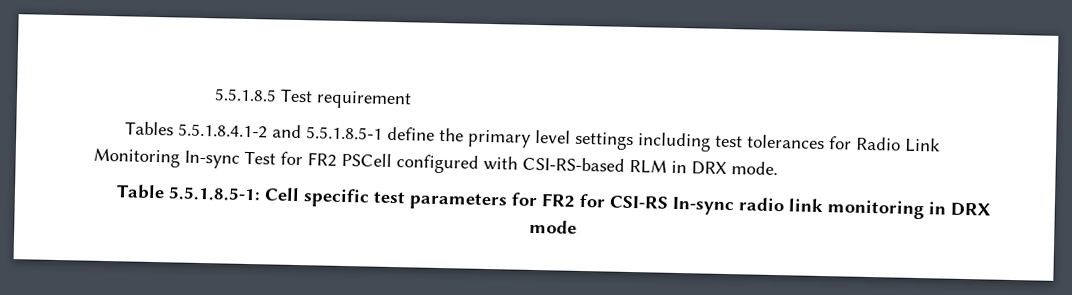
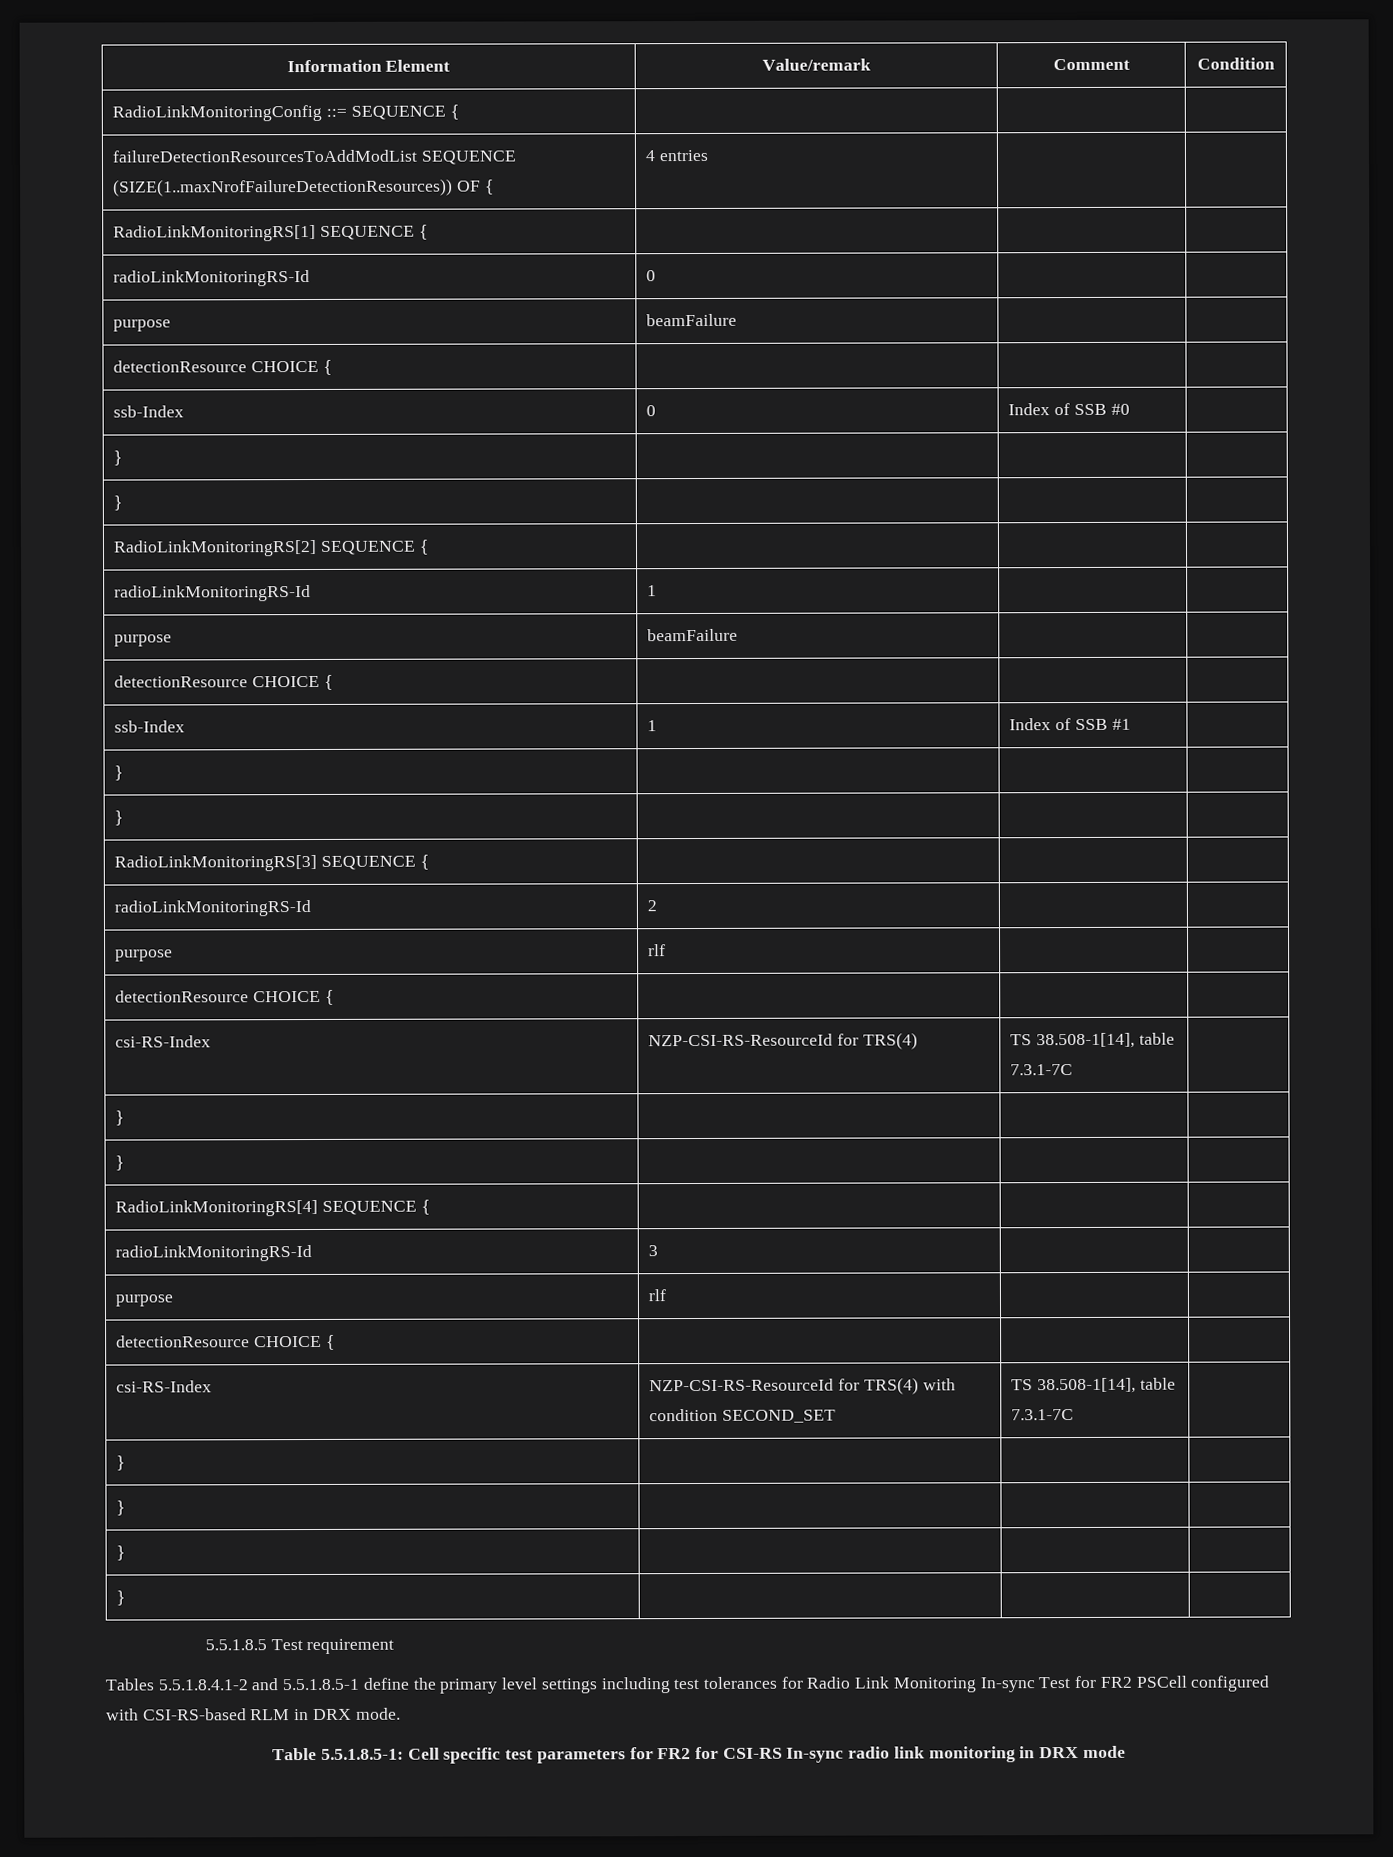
(214, 95) none -> [286,59,451,73] [761,58,871,71] [1052,58,1130,71] [1196,57,1275,70] [112,104,459,122] [112,149,517,165] [113,178,494,197] [645,149,709,162] [113,224,428,242] [113,270,311,287] [646,270,657,282] [113,319,172,332] [646,313,738,327] [113,359,332,375] [113,405,185,418] [646,405,657,417] [1008,403,1130,416] [113,450,123,466] [113,495,123,511] [113,539,429,557] [114,585,312,602] [647,585,658,597] [114,634,173,647] [647,628,739,642] [114,674,333,690] [114,720,186,733] [647,720,658,732] [1009,718,1131,731] [114,765,124,781] [114,810,124,826] [114,854,429,872] [114,900,312,917] [647,900,658,912] [115,949,174,962] [648,944,667,957] [115,989,334,1005] [115,1035,212,1048] [648,1032,918,1050] [1010,1032,1175,1049] [1010,1064,1074,1076] [115,1110,125,1126] [115,1155,125,1171] [115,1199,430,1217] [115,1245,313,1262] [648,1245,659,1257] [115,1294,174,1307] [648,1289,667,1302] [116,1334,335,1350] [116,1380,213,1393] [649,1377,956,1395] [649,1408,837,1423] [1011,1377,1176,1394] [1011,1409,1075,1421] [116,1455,126,1471] [116,1500,126,1516] [116,1545,126,1561] [116,1590,126,1606] Information Element | Value/remark | Comment | Condition // RadioLinkMonitoringConfig ::= SEQUENCE { | | | // failureDetectionResourcesToAddModList SEQUENCE (SIZE(1..maxNrofFailureDetectionResources)) OF { | 4 entries | | // RadioLinkMonitoringRS[1] SEQUENCE { | | | // radioLinkMonitoringRS-Id | 0 | | // purpose | beamFailure | | // detectionResource CHOICE { | | | // ssb-Index | 0 | Index of SSB #0 | // } | | | // } | | | // RadioLinkMonitoringRS[2] SEQUENCE { | | | // radioLinkMonitoringRS-Id | 1 | | // purpose | beamFailure | | // detectionResource CHOICE { | | | // ssb-Index | 1 | Index of SSB #1 | // } | | | // } | | | // RadioLinkMonitoringRS[3] SEQUENCE { | | | // radioLinkMonitoringRS-Id | 2 | | // purpose | rlf | | // detectionResource CHOICE { | | | // csi-RS-Index | NZP-CSI-RS-ResourceId for TRS(4) | TS 38.508-1[14], table 7.3.1-7C | // } | | | // } | | | // RadioLinkMonitoringRS[4] SEQUENCE { | | | // radioLinkMonitoringRS-Id | 3 | | // purpose | rlf | | // detectionResource CHOICE { | | | // csi-RS-Index | NZP-CSI-RS-ResourceId for TRS(4) with condition SECOND_SET | TS 38.508-1[14], table 7.3.1-7C | // } | | | // } | | | // } | | | // } | | | //

